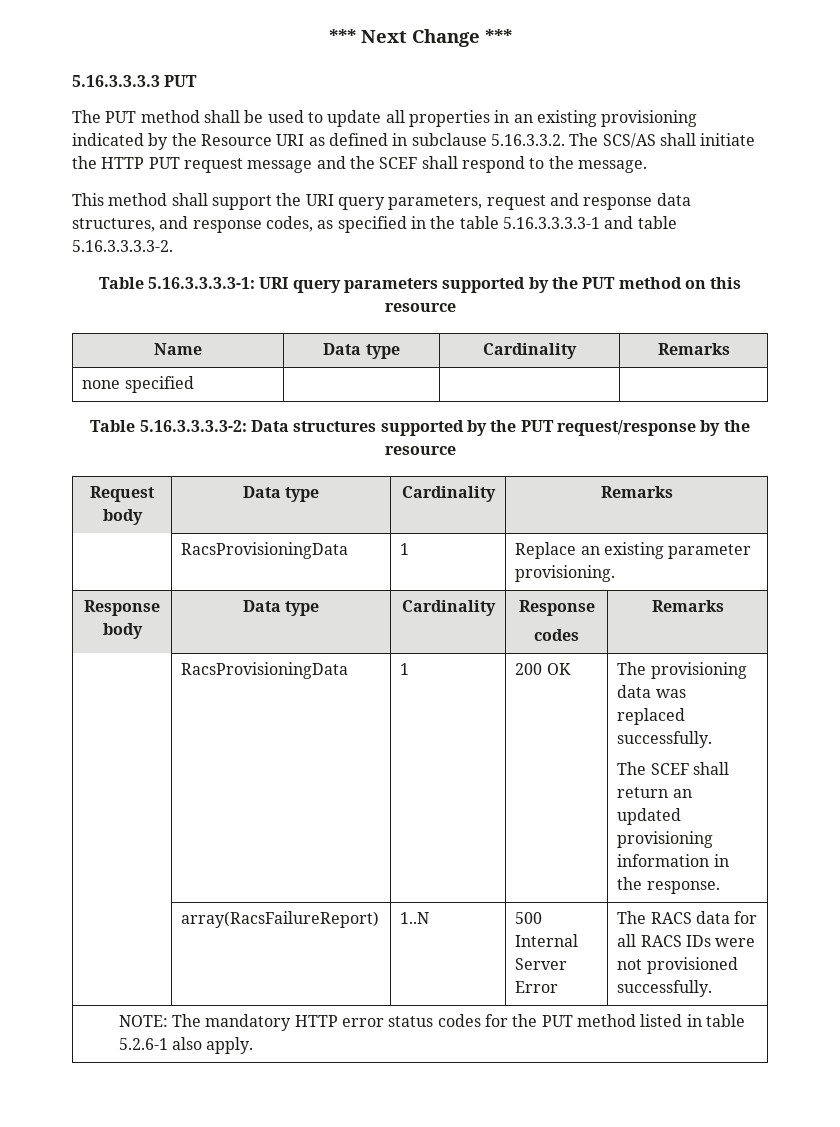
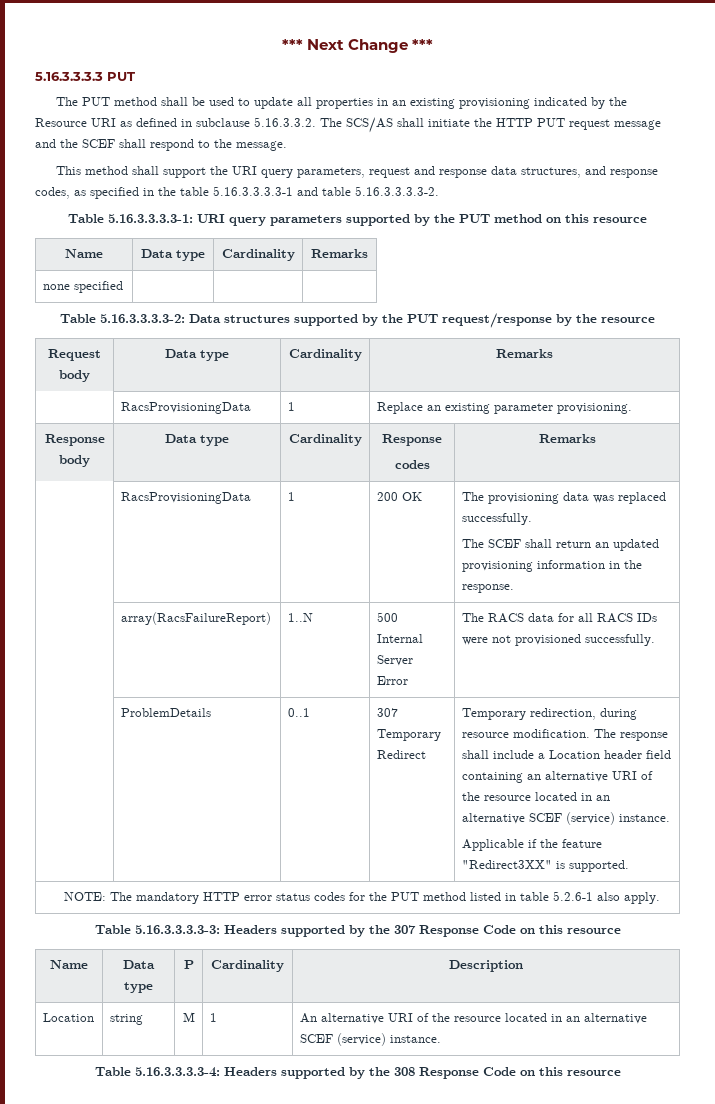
(713, 988) none -> [120,708,211,717] [287,708,310,717] [376,708,398,717] [376,729,441,741] [376,750,426,759] [461,708,637,720] [461,729,668,741] [461,750,671,759] [461,771,653,783] [461,792,610,801] [461,812,670,825] [461,839,602,851] [461,860,629,872] // | ProblemDetails | 0..1 | 307 Temporary Redirect | Temporary redirection, during resource modification. The response shall include a Location header field containing an alternative URI of the resource located in an alternative SCEF (service) instance. // Applicable if the feature "Redirect3XX" is supported.
(254, 1045) none -> [94,925,621,937] [50,960,88,969] [122,960,155,969] [123,982,153,993] [183,960,194,969] [211,960,284,972] [449,960,523,972] [42,1013,94,1022] [109,1014,143,1025] [182,1012,195,1022] [209,1013,217,1022] [299,1013,647,1024] [299,1033,441,1046] [94,1067,621,1079] // Table 5.16.3.3.3.3-3: Headers supported by the 307 Response Code on this resource // Name | Data type | P | Cardinality | Description // Location | string | M | 1 | An alternative URI of the resource located in an alternative SCEF (service) instance. // Table 5.16.3.3.3.3-4: Headers supported by the 308 Response Code on this resource

